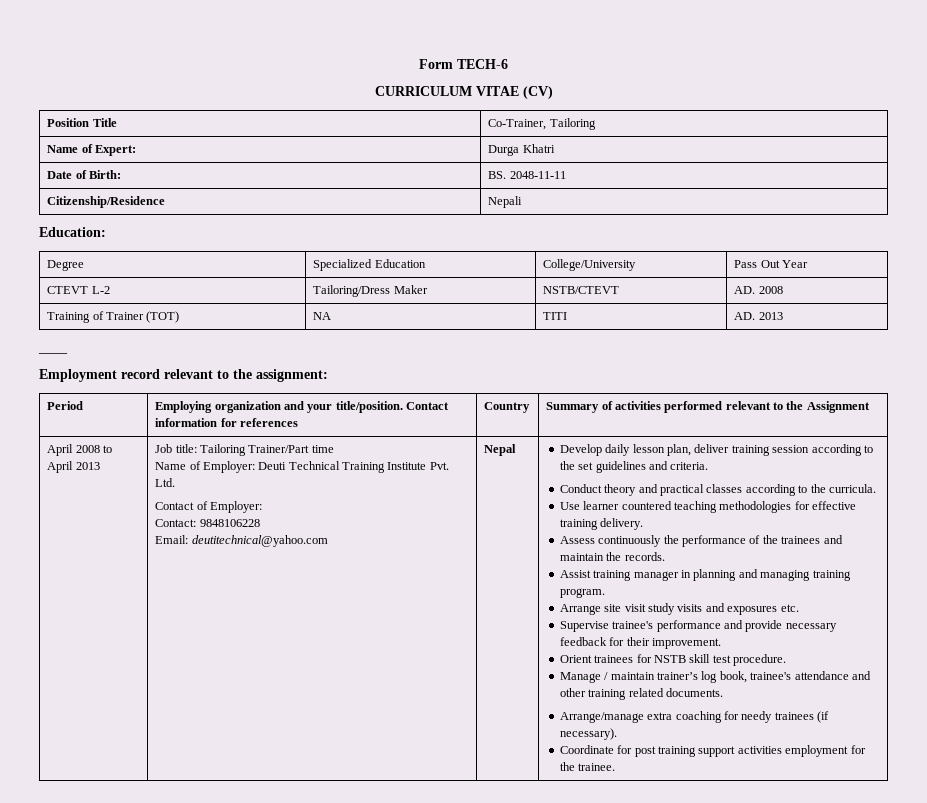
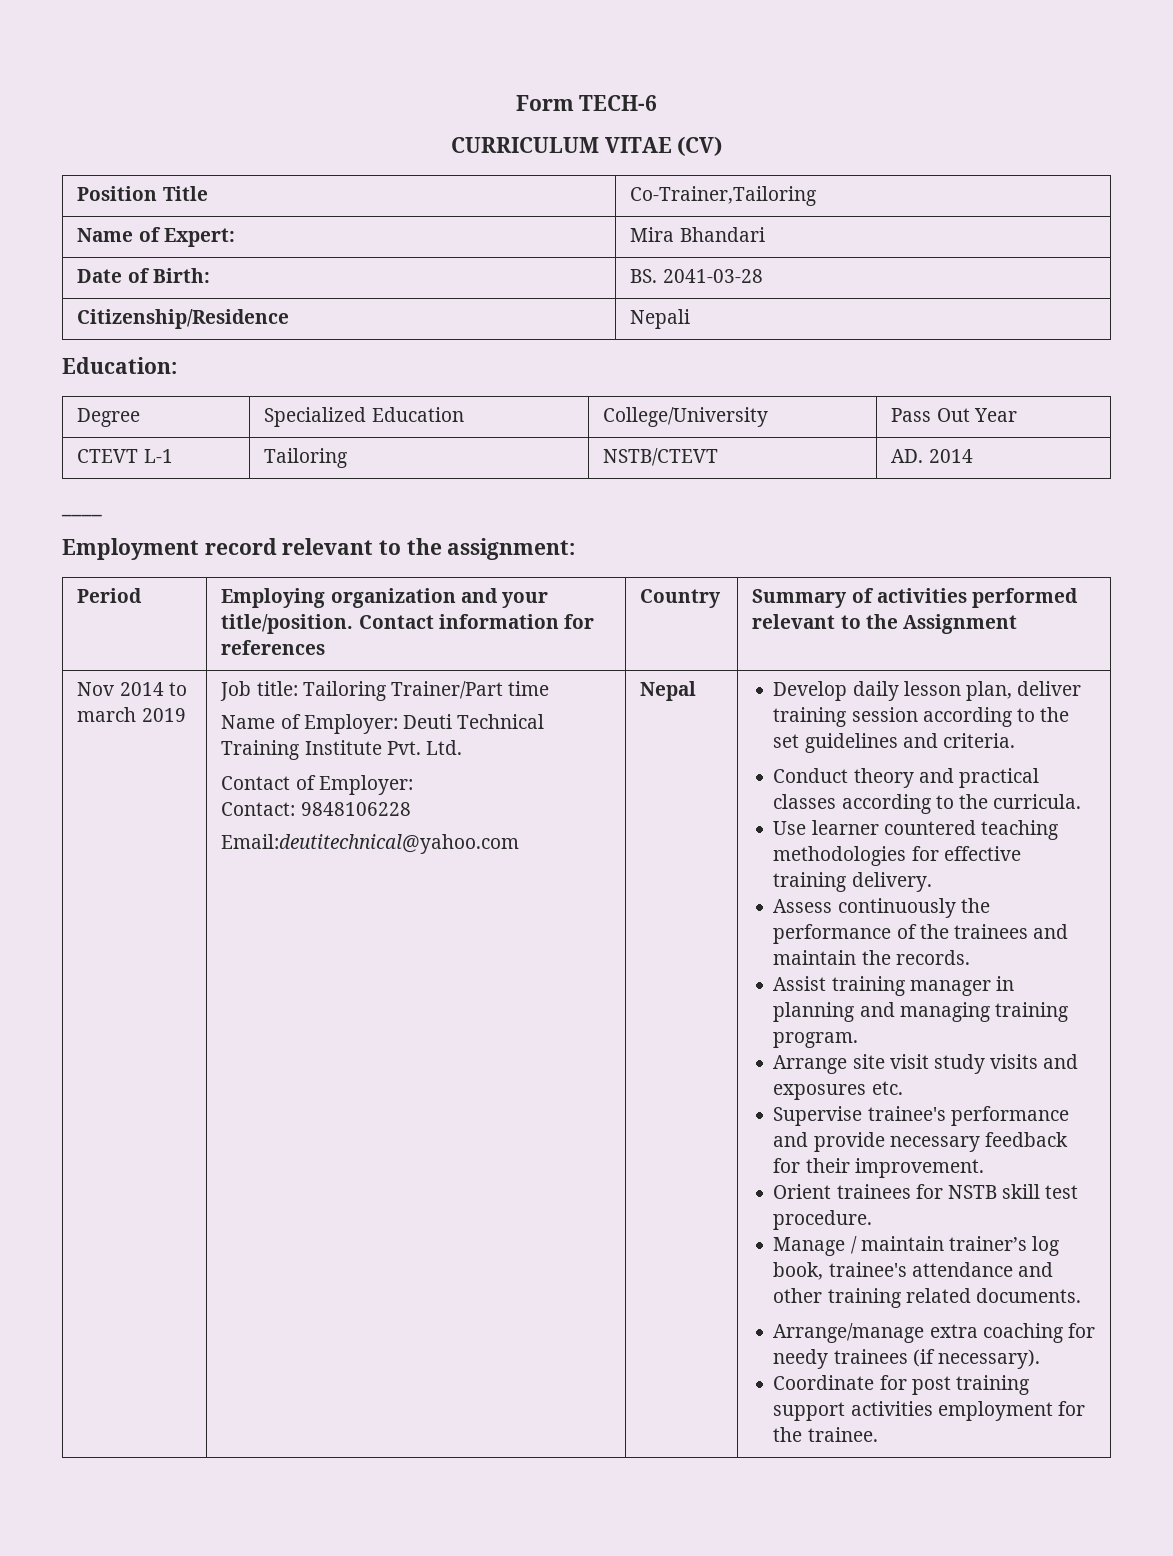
[488,118,596,130] Co-Trainer, Tailoring -> [630,186,817,206] Co-Trainer,Tailoring
[488,144,555,156] Durga Khatri -> [630,227,765,242] Mira Bhandari
[509,171,566,179] 2048-11-11 -> [662,269,763,283] 2041-03-28
[91,286,110,294] [313,285,428,297] L-2 | Tailoring/Dress Maker -> [143,449,173,463] [264,448,348,468] L-1 | Tailoring
[758,286,783,294] [47,311,180,323] [313,312,332,320] [543,312,568,320] [734,312,783,320] 2008 // Training of Trainer (TOT) | NA | TITI | AD. 2013 -> [928,449,973,463] 2014
[47,444,112,456] [47,461,100,473] April 2008 to April 2013 -> [77,682,187,696] [77,707,186,722] Nov 2014 to march 2019
[155,535,328,547] Email: deutitechnical@yahoo.com -> [221,834,520,854] Email:deutitechnical@yahoo.com

